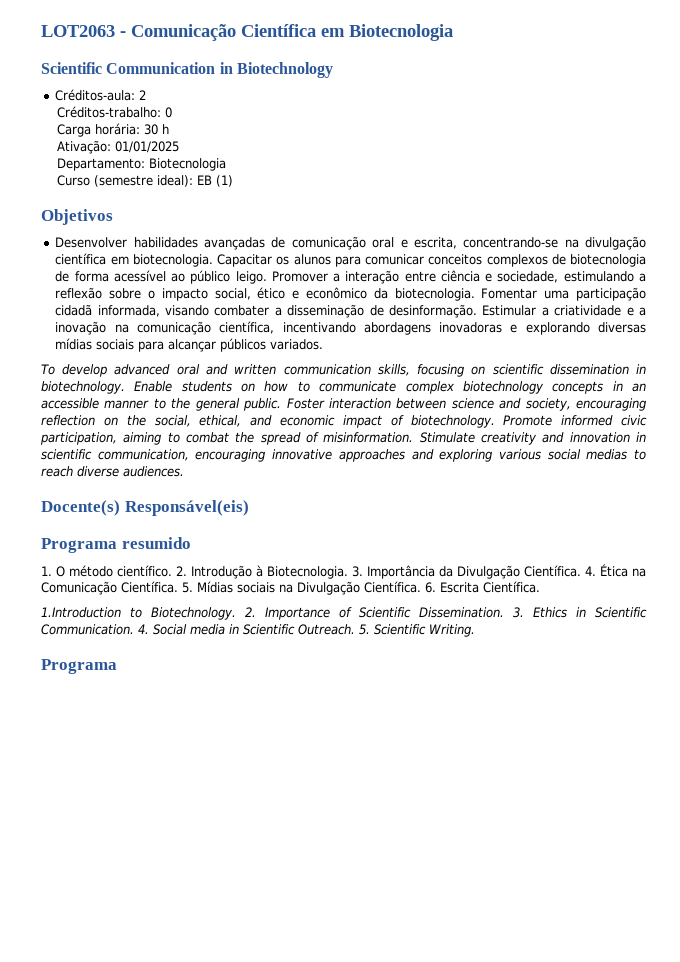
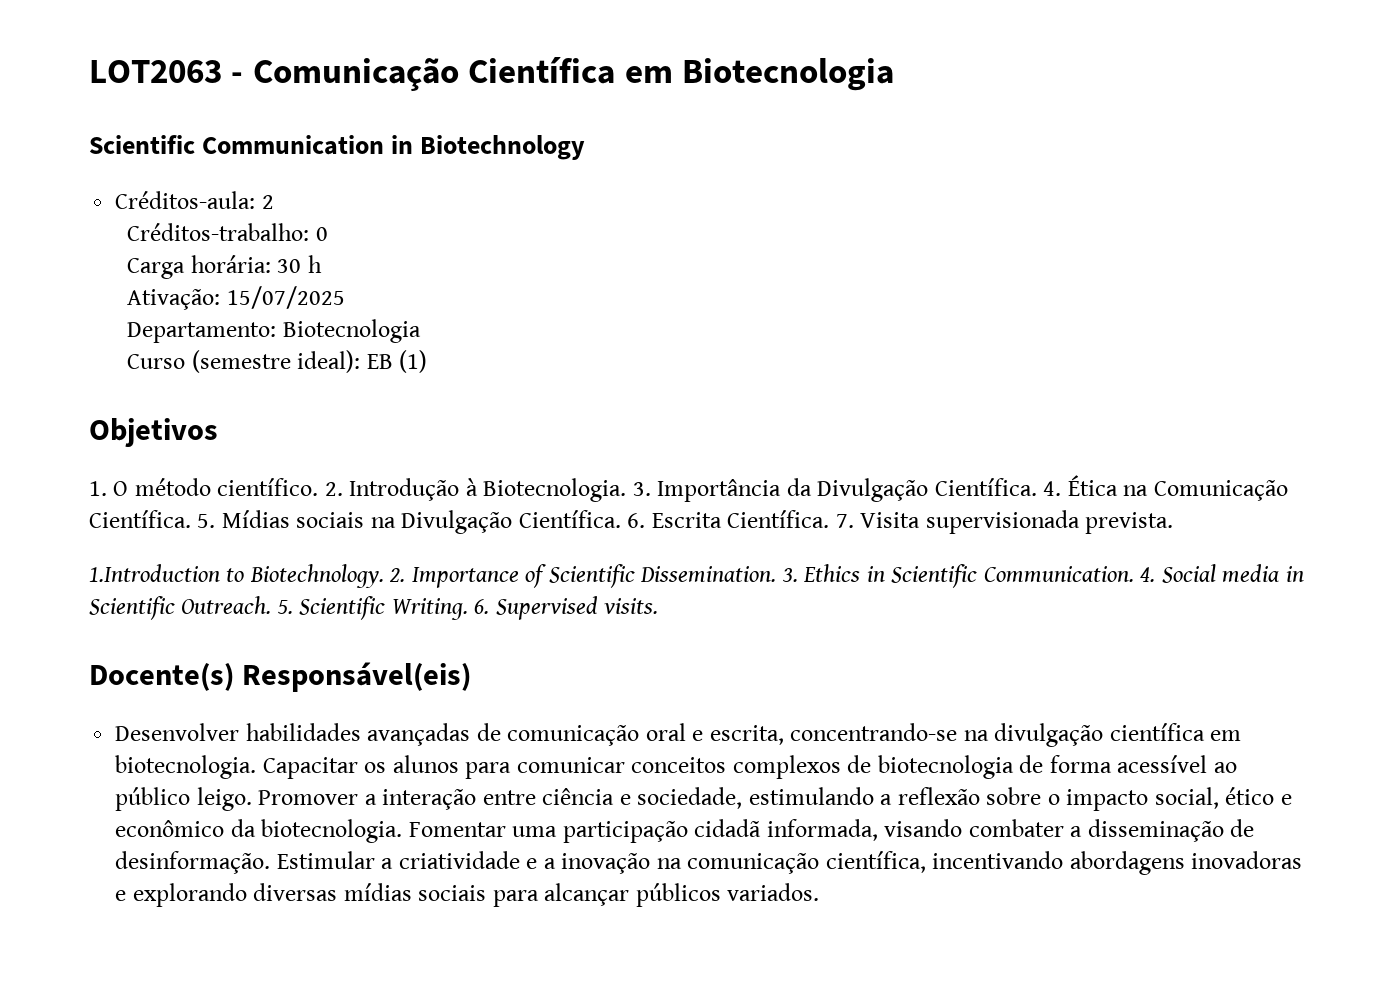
[114,141,179,153] 01/01/2025 -> [226,286,345,309] 15/07/2025
(113, 217) none -> [89,475,1288,502] [89,510,1174,534] [89,564,1304,588] [89,596,659,620] [89,662,472,692] // 1. O método científico. 2. Introdução à Biotecnologia. 3. Importância da Divulgação Científica. 4. Ética na Comunicação Científica. 5. Mídias sociais na Divulgação Científica. 6. Escrita Científica. 7. Visita supervisionada prevista. // 1.Introduction to Biotechnology. 2. Importance of Scientific Dissemination. 3. Ethics in Scientific Communication. 4. Social media in Scientific Outreach. 5. Scientific Writing. 6. Supervised visits. // Docente(s) Responsável(eis)
[41,364,646,377] [41,381,646,394] [41,398,646,411] [41,415,647,428] [40,432,646,445] [41,449,646,462] [41,466,184,477] [41,500,249,516] [41,537,191,553] [41,564,646,579] [41,581,540,595] [41,607,647,620] [41,624,475,637] [41,659,117,674] // To develop advanced oral and written communication skills, focusing on scientific dissemination in biotechnology. Enable students on how to communicate complex biotechnology concepts in an accessible manner to the general public. Foster interaction between science and society, encouraging reflection on the social, ethical, and economic impact of biotechnology. Promote informed civic participation, aiming to combat the spread of misinformation. Stimulate creativity and innovation in scientific communication, encouraging innovative approaches and exploring various social medias to reach diverse audiences. // Docente(s) Responsável(eis) // Programa resumido // 1. O método científico. 2. Introdução à Biotecnologia. 3. Importância da Divulgação Científica. 4. Ética na Comunicação Científica. 5. Mídias sociais na Divulgação Científica. 6. Escrita Científica. // 1.Introduction to Biotechnology. 2. Importance of Scientific Dissemination. 3. Ethics in Scientific Communication. 4. Social media in Scientific Outreach. 5. Scientific Writing. // Programa -> (820, 892) none

